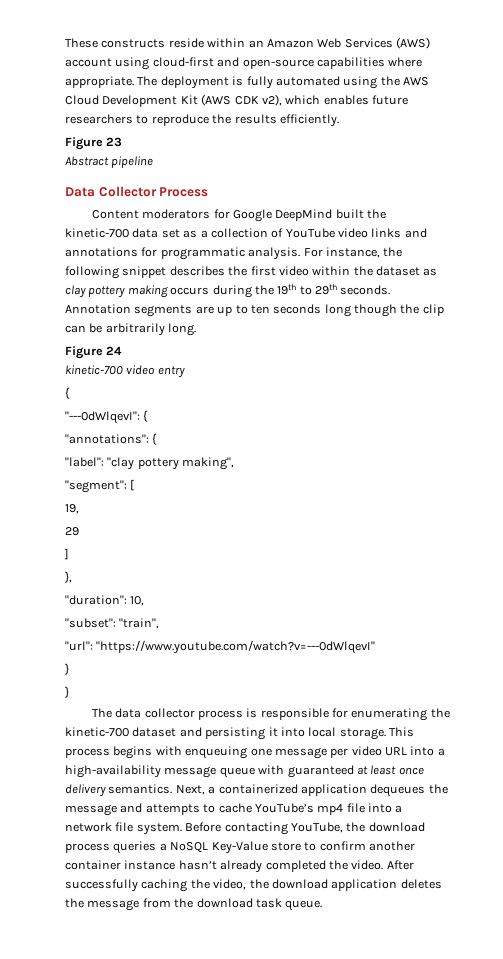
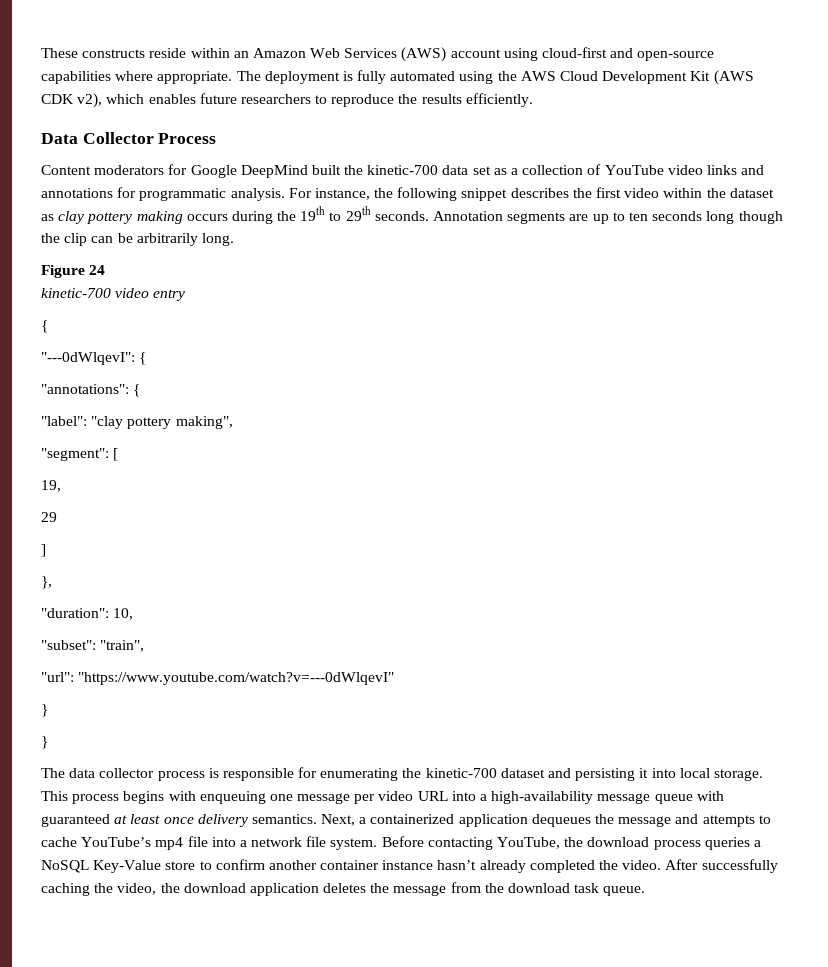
[65,137,123,150] [65,156,154,168] // Figure 23 // Abstract pipeline -> (533, 100) none

